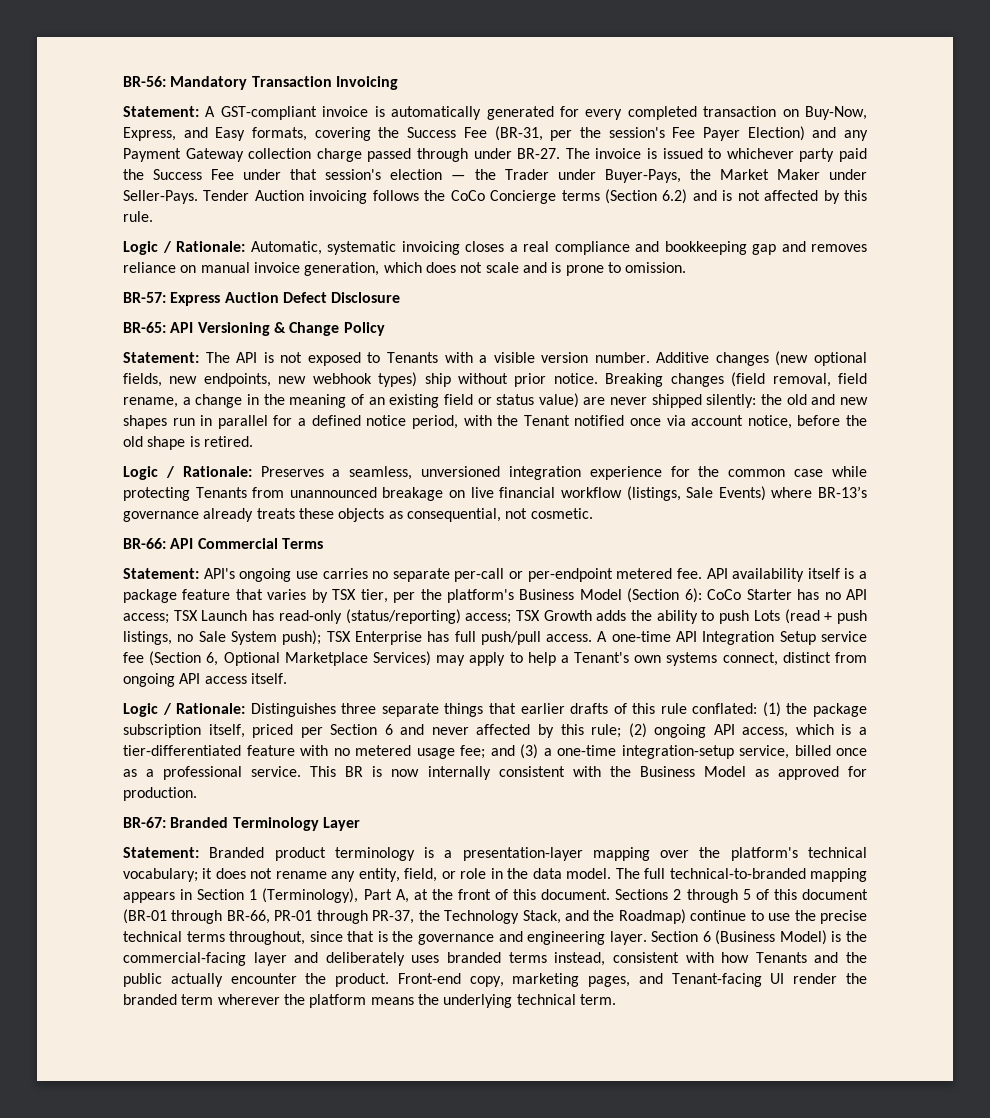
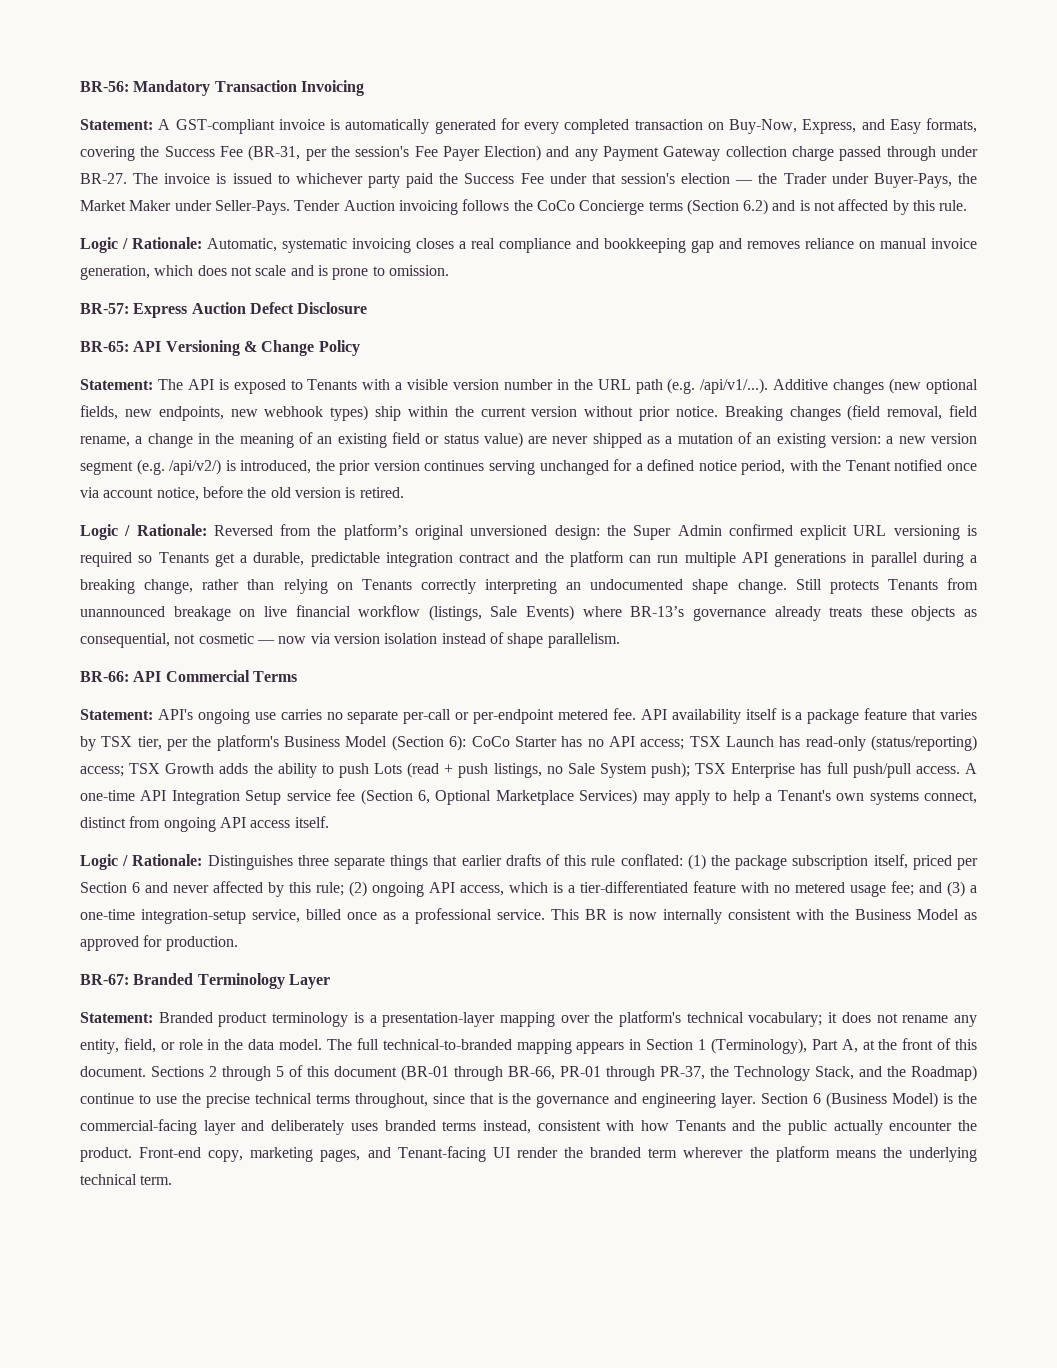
[280,352,303,363] not -> (229, 384) none
[594,352,650,363] number. -> [503,378,769,394] number in the URL path (e.g. /api/v1/...).
(451, 380) none -> [407,406,578,417] within the current version
[706,394,868,408] [123,415,268,429] silently: the old and new shapes run in parallel -> [647,432,978,448] [80,459,609,475] as a mutation of an existing version: a new version segment (e.g. /api/v2/) is introduced, the prior version continues serving unchanged
[147,436,186,450] shape -> [294,487,341,498] version
[260,466,867,480] [123,487,190,501] Preserves a seamless, unversioned integration experience for the common case while protecting -> [213,524,977,540] [80,551,977,567] [80,579,879,594] Reversed from the platform’s original unversioned design: the Super Admin confirmed explicit URL versioning is required so Tenants get a durable, predictable integration contract and the platform can run multiple API generations in parallel during a breaking change, rather than relying on Tenants correctly interpreting an undocumented shape change. Still protects
[530,508,593,519] cosmetic. -> [198,632,620,648] cosmetic — now via version isolation instead of shape parallelism.

